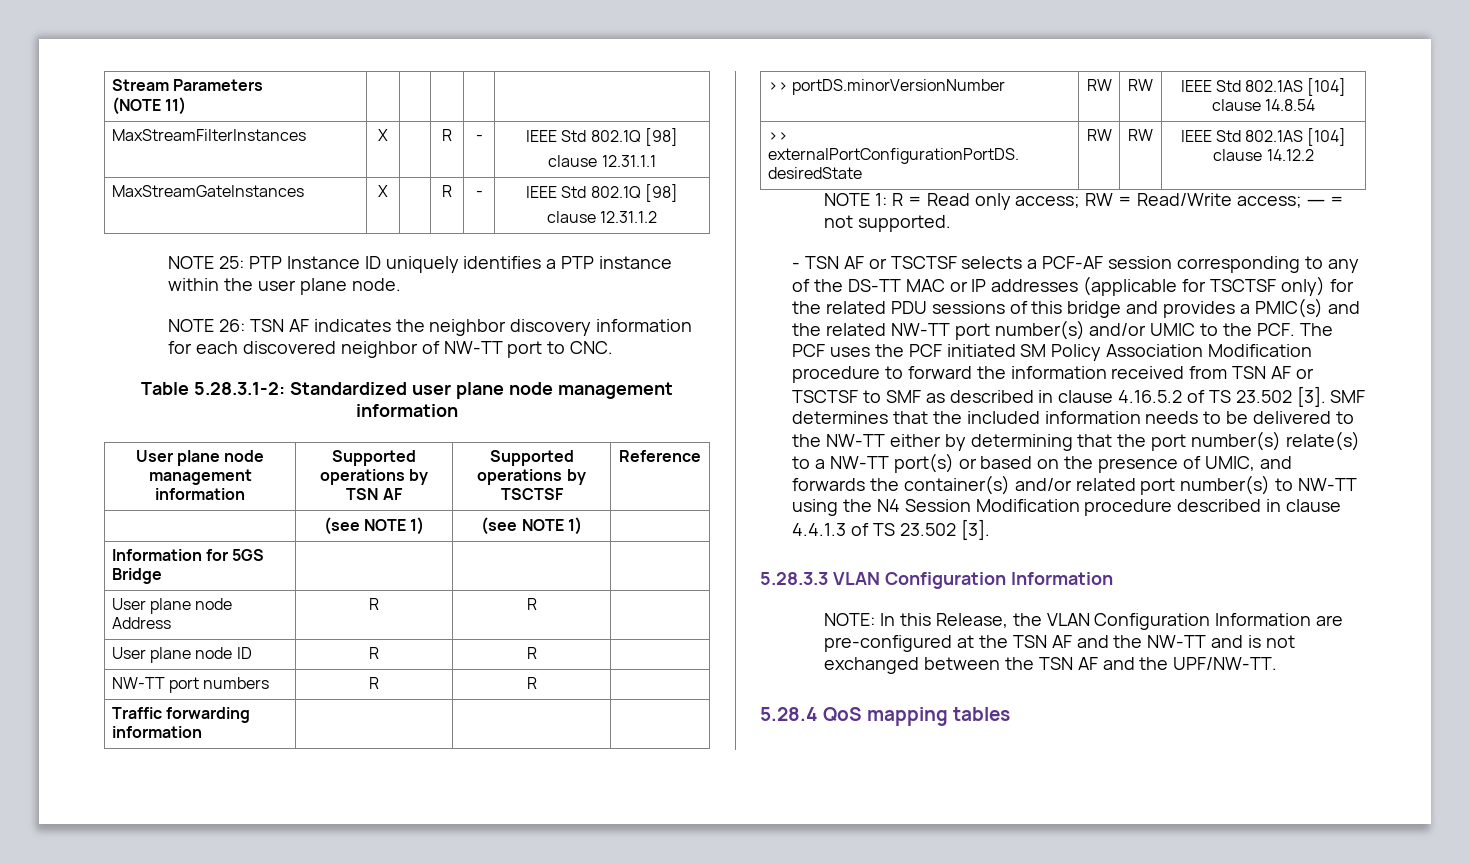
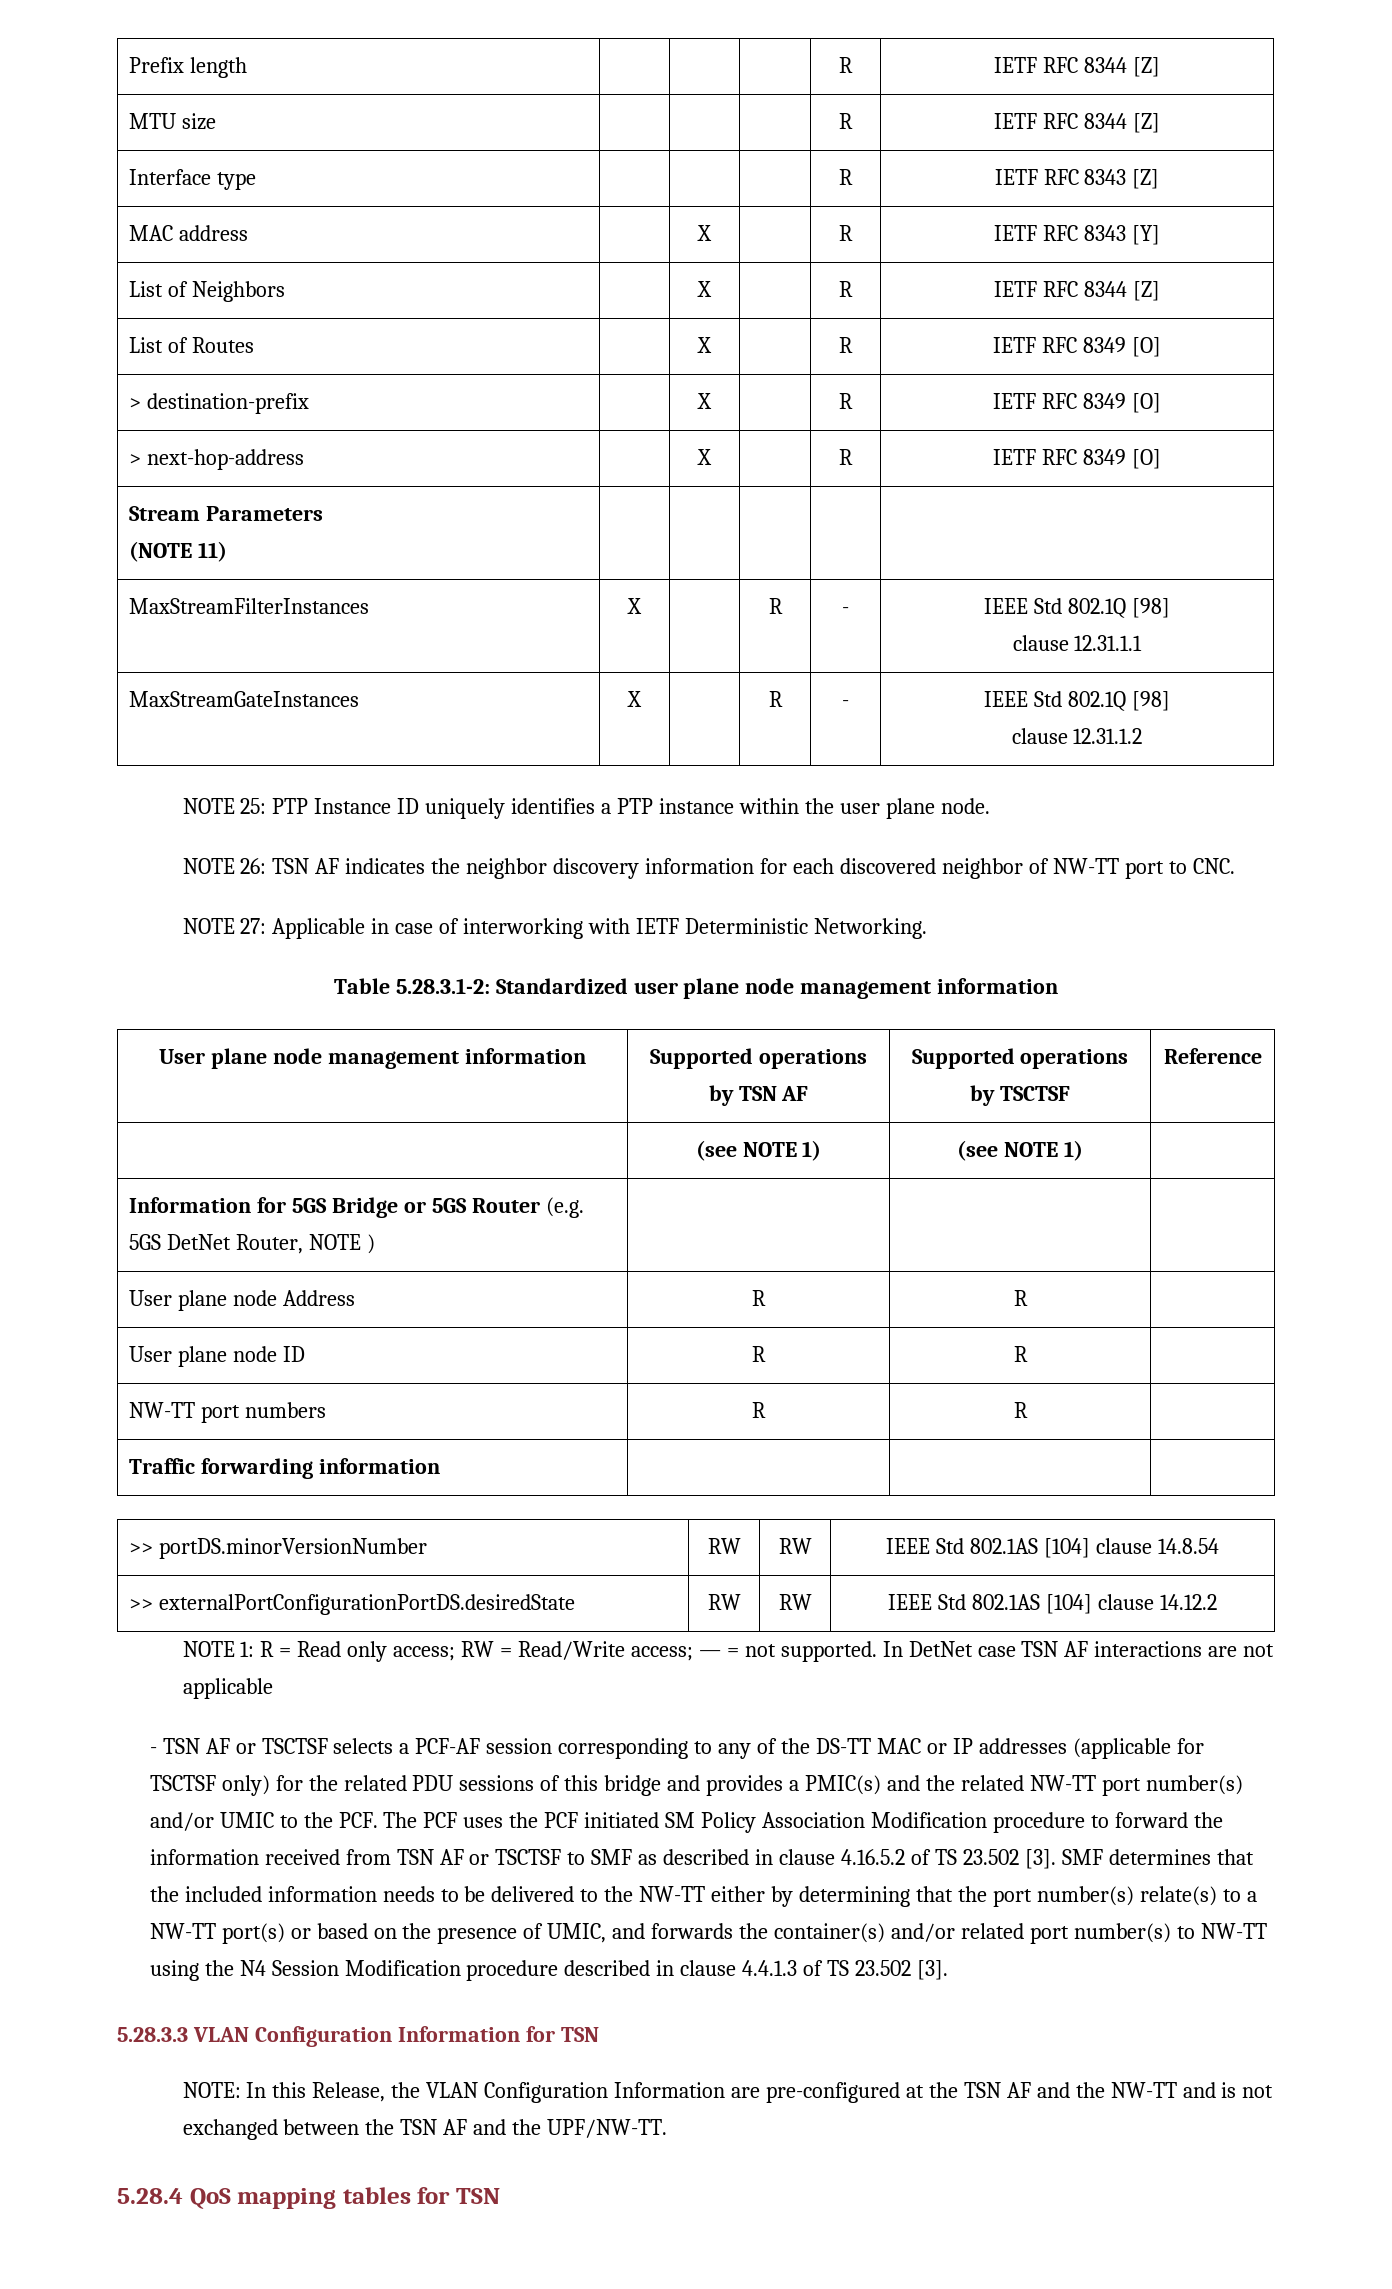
(111, 85) none -> [129,57,248,78] [839,57,853,73] [994,57,1160,77] [129,113,217,130] [839,113,853,129] [994,113,1160,133] [129,169,257,190] [839,169,853,185] [994,169,1160,189] [129,225,249,241] [697,225,712,241] [839,225,853,241] [994,225,1160,245] [129,281,286,302] [697,281,712,297] [839,281,853,297] [994,281,1160,301] [129,337,255,353] [697,337,712,353] [839,337,853,353] [993,337,1161,357] [129,393,310,414] [697,393,712,409] [839,393,853,409] [993,393,1161,413] [129,449,305,470] [697,449,712,465] [839,449,853,465] [993,449,1161,469] Prefix length | | | | R | IETF RFC 8344 [Z] // MTU size | | | | R | IETF RFC 8344 [Z] // Interface type | | | | R | IETF RFC 8343 [Z] // MAC address | | X | | R | IETF RFC 8343 [Y] // List of Neighbors | | X | | R | IETF RFC 8344 [Z] // List of Routes | | X | | R | IETF RFC 8349 [O] // > destination-prefix | | X | | R | IETF RFC 8349 [O] // > next-hop-address | | X | | R | IETF RFC 8349 [O] //
(614, 347) none -> [182,918,927,939] // NOTE 27: Applicable in case of interworking with IETF Deterministic Networking.
(162, 576) none -> [404,1197,584,1218] [129,1234,376,1254] or 5GS Router (e.g. 5GS DetNet Router, NOTE )
(952, 223) none -> [882,1641,1275,1657] [182,1678,273,1699] In DetNet case TSN AF interactions are not applicable
(1113, 578) none -> [525,2026,599,2042] for TSN
(1011, 714) none -> [417,2187,501,2204] for TSN

